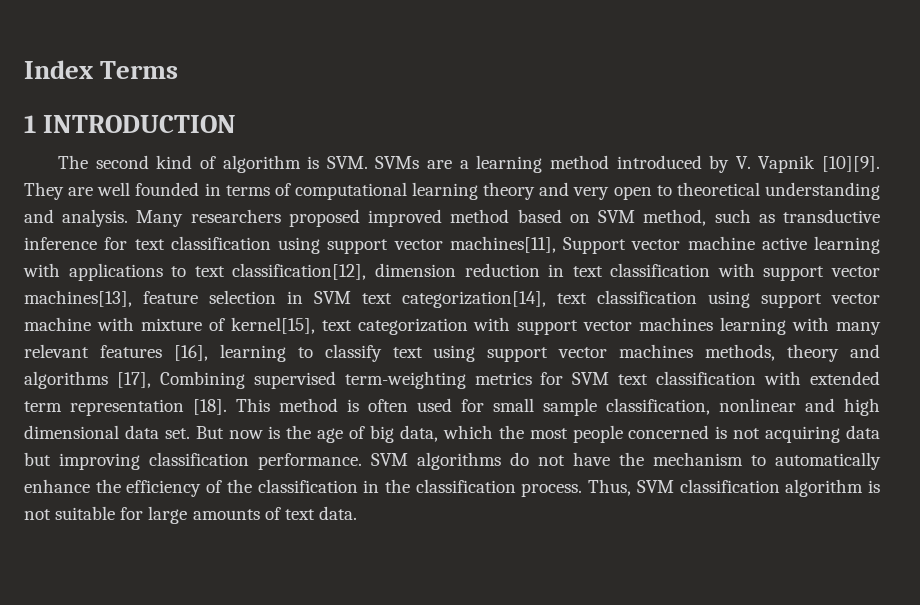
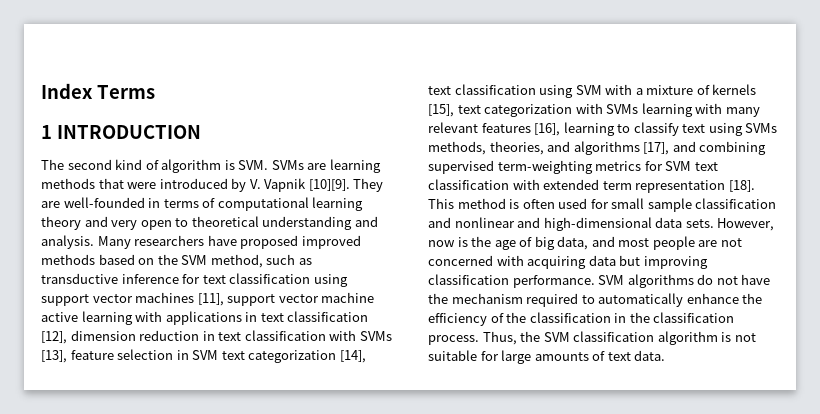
[459,155,609,173] a learning method -> [329,159,381,173] [41,178,157,189] learning methods that were
[97,182,200,196] well founded -> [63,197,145,208] well-founded
(281, 216) none -> [207,235,237,246] have
[450,209,510,223] method -> [41,254,95,265] methods
(590, 218) none -> [157,254,178,265] the
[449,236,626,254] machines[11], Support -> [135,292,276,306] machines [11], support
[171,263,367,280] to text classification[12], -> [245,311,369,322] [41,331,67,344] in text classification [12],
[763,266,881,281] [24,290,132,307] support vector machines[13], -> [359,331,392,341] [41,350,67,363] SVMs [13],
[402,290,880,308] [24,317,714,335] categorization[14], text classification using support vector machine with mixture of kernel[15], text categorization with support vector machines -> [248,350,366,363] [428,84,757,98] [428,103,639,117] categorization [14], text classification using SVM with a mixture of kernels [15], text categorization with SVMs
[487,344,840,362] support vector machines methods, theory -> [745,123,778,133] [428,141,544,155] SVMs methods, theories,
[159,371,245,389] Combining -> [672,141,767,155] and combining
[606,398,880,416] [24,425,224,439] classification, nonlinear and high dimensional data set. But -> [695,198,777,209] [428,217,775,231] classification and nonlinear and high-dimensional data sets. However,
[442,425,761,443] which the most people concerned is not -> [591,236,742,250] [428,255,524,266] and most people are not concerned with
(743, 459) none -> [526,293,579,307] required
(632, 487) none -> [520,331,541,342] the

